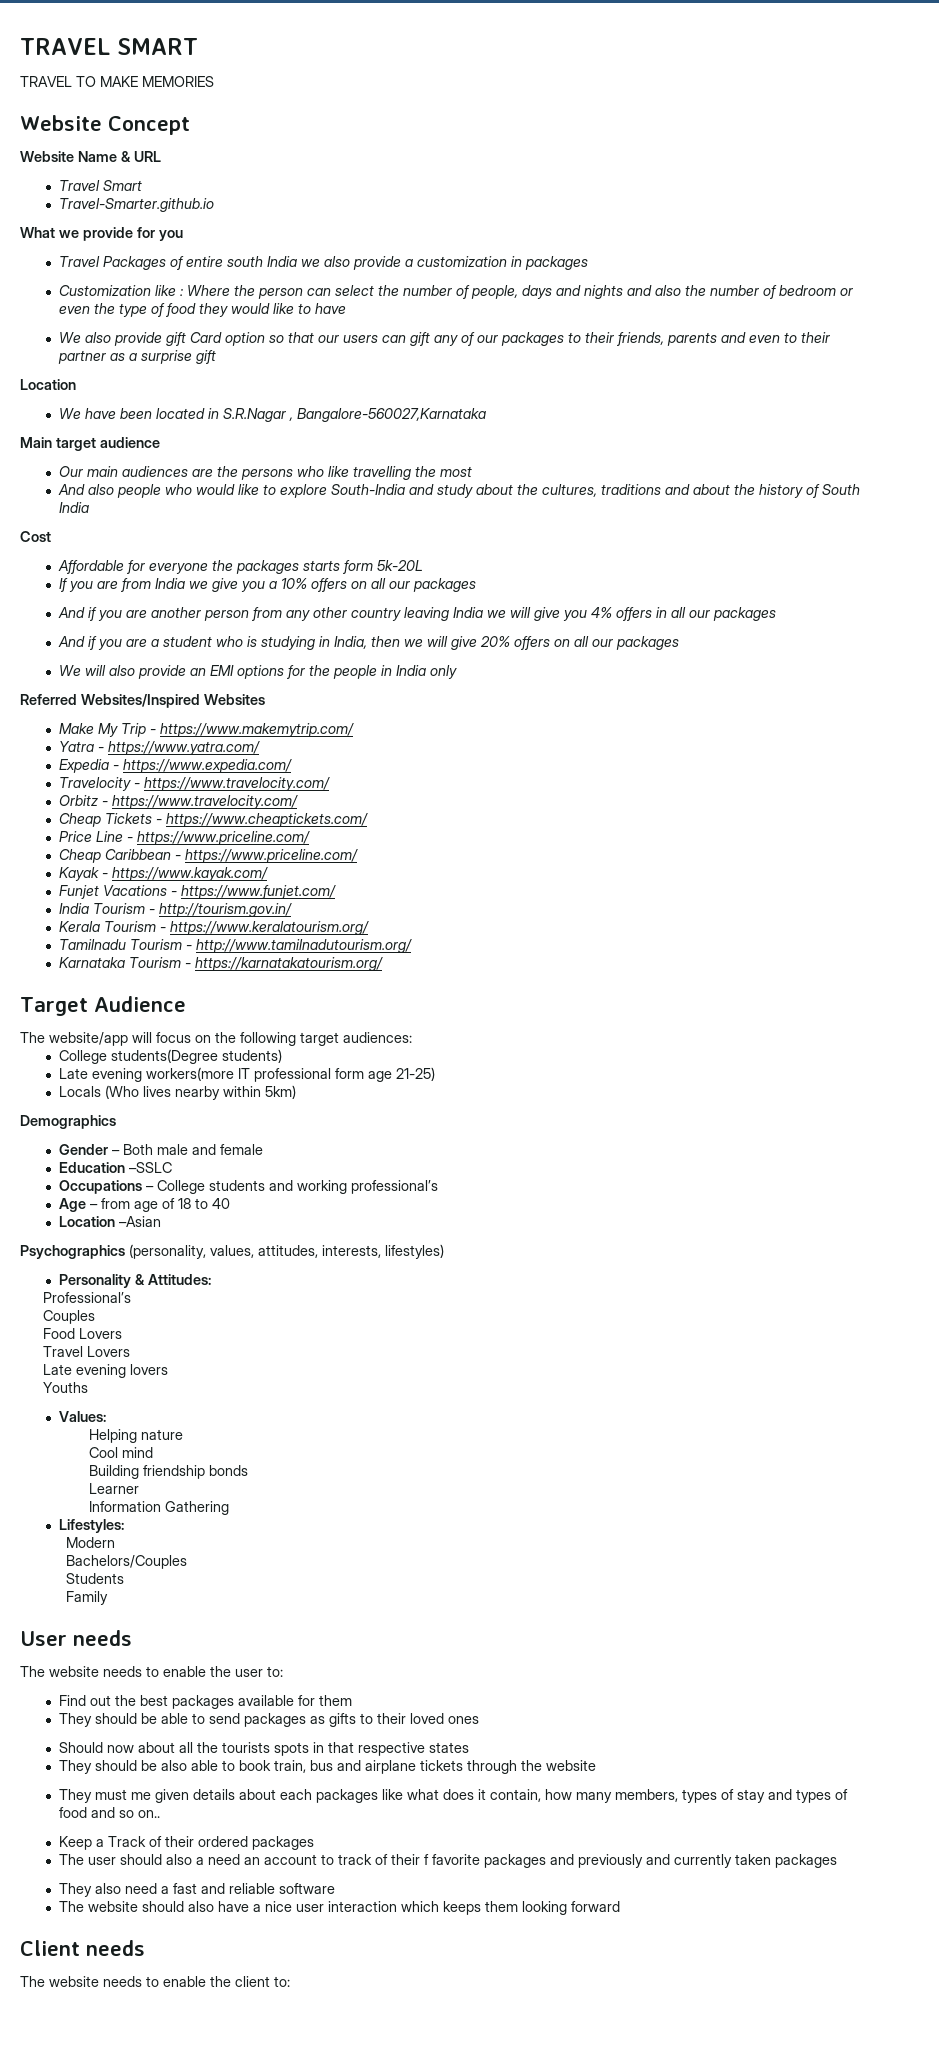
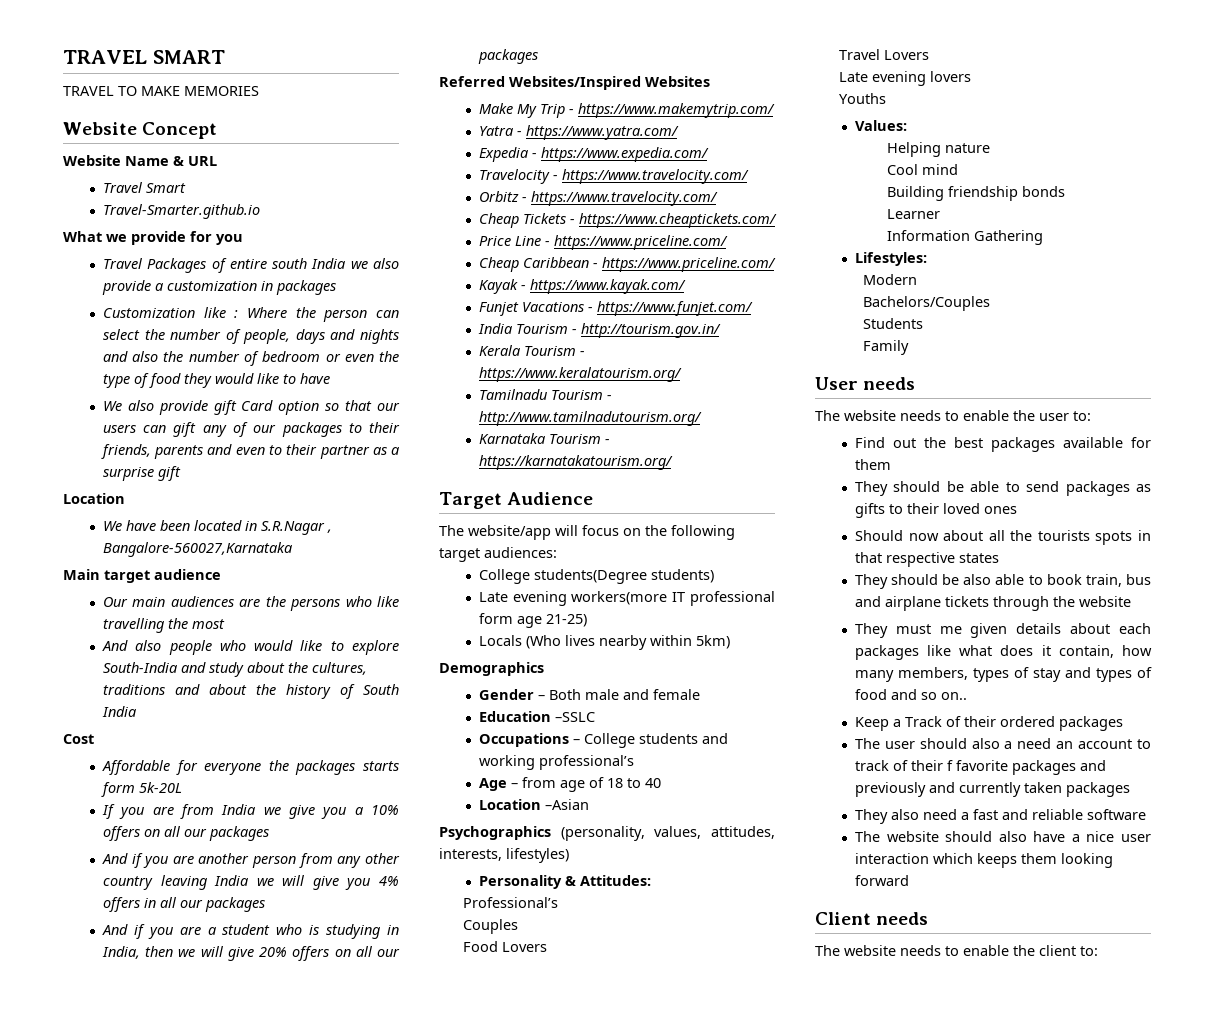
[58,665,457,679] // We will also provide an EMI options for the people in India only -> (538, 56) none

